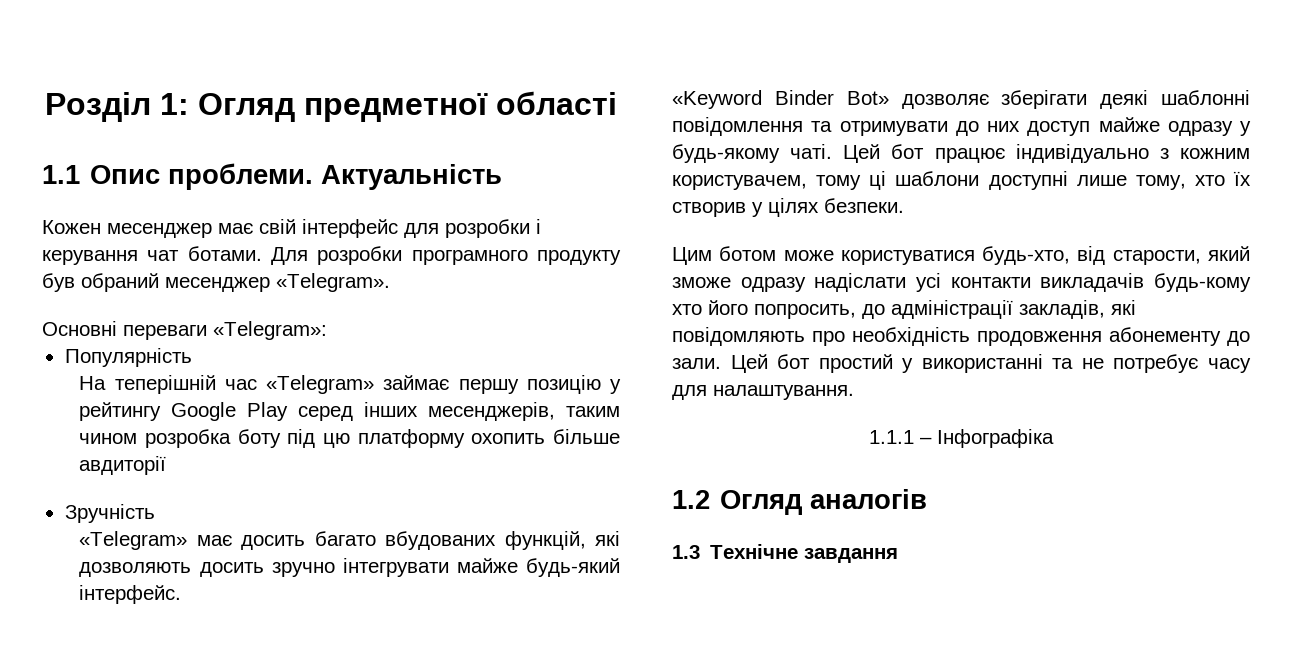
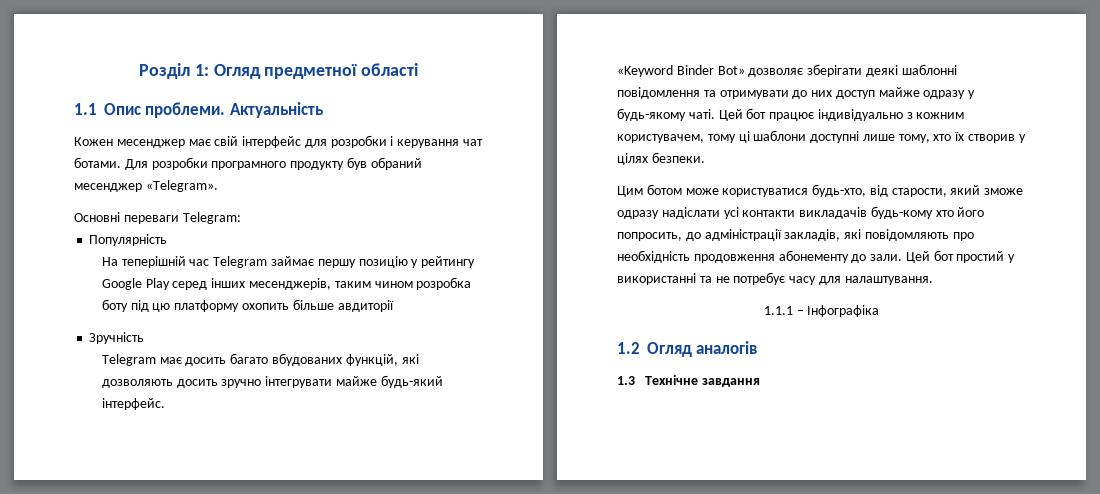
[213,321,327,340] «Telegram»: -> [182,212,241,224] Telegram:
[266,375,375,394] «Telegram» -> [213,256,268,268] Telegram
[79,531,188,550] «Telegram» -> [101,354,156,366] Telegram

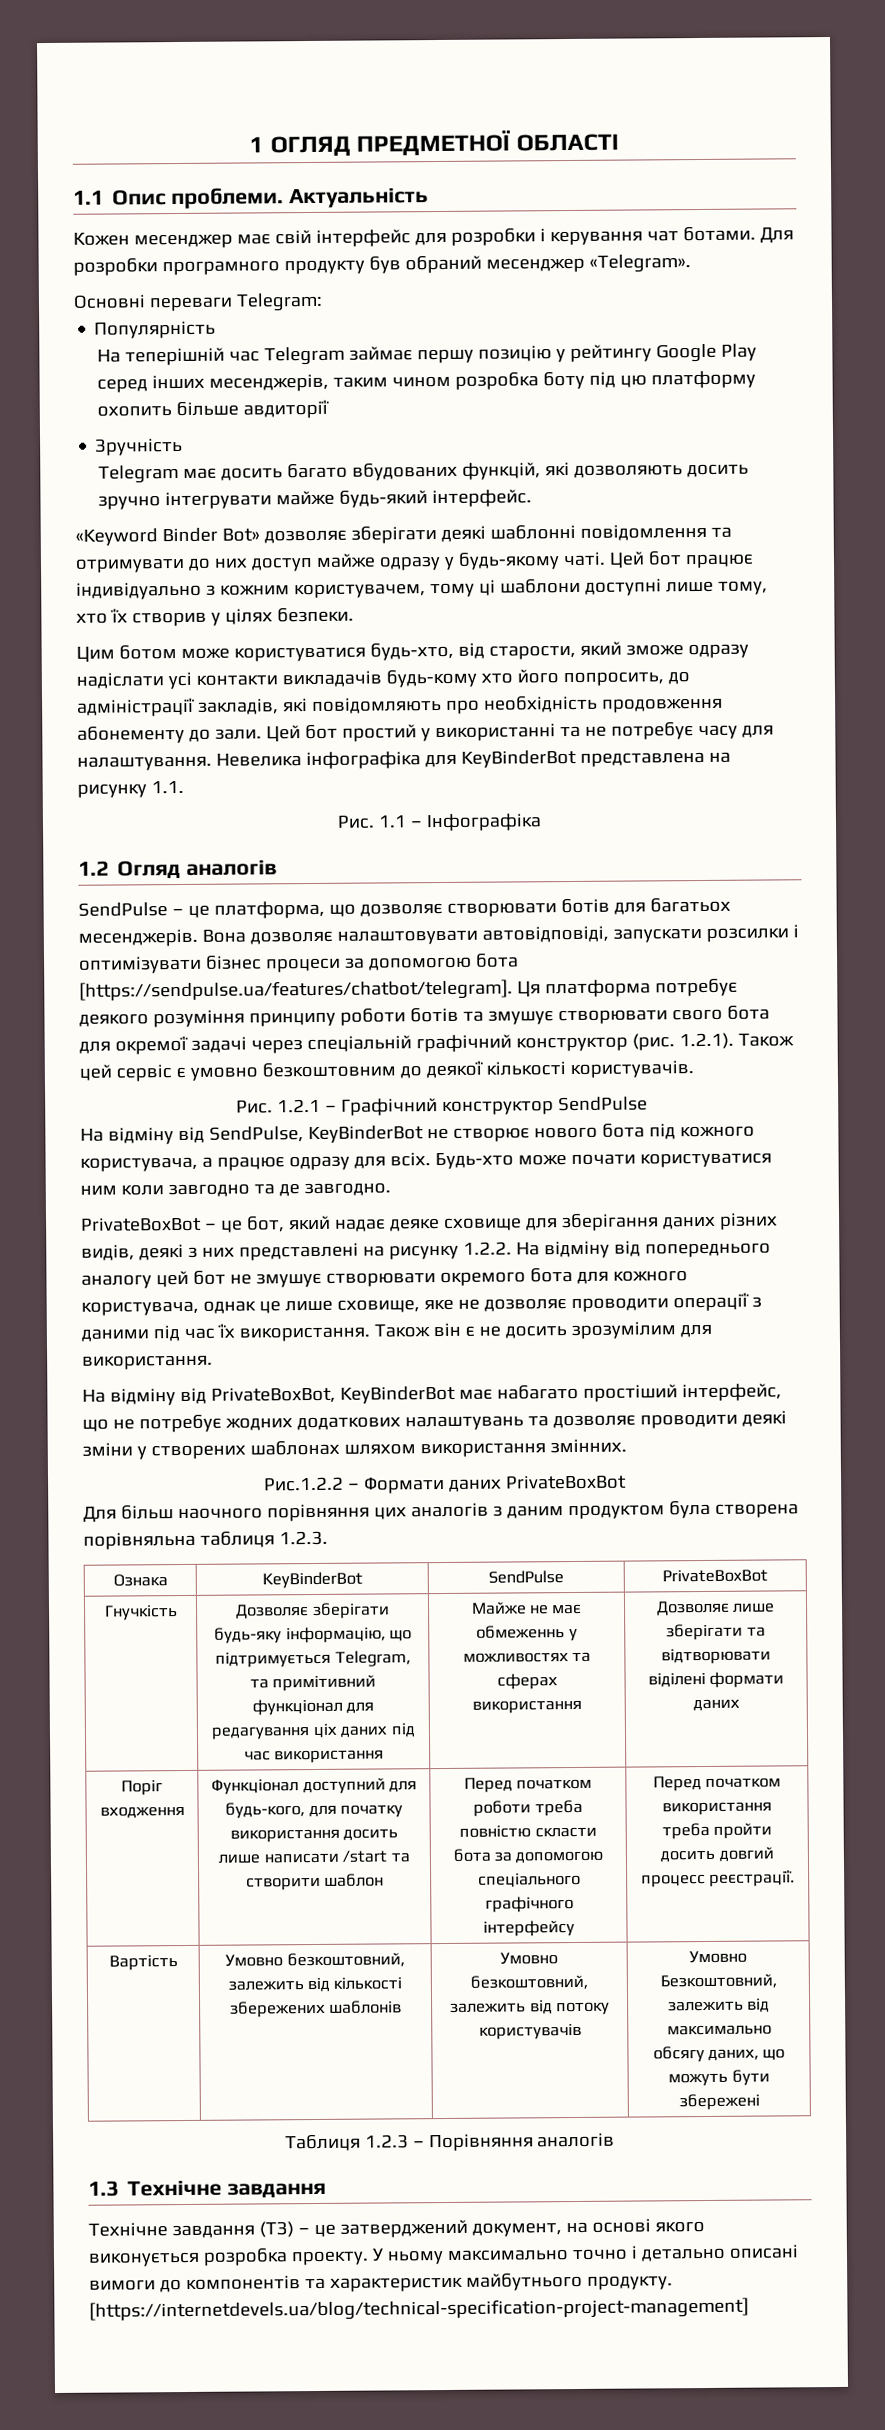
[139,63,418,79] Розділ 1: Огляд предметної області -> [249,130,619,157] 1 ОГЛЯД ПРЕДМЕТНОЇ ОБЛАСТІ
[763,306,793,315] // 1.1.1 -> [215,749,731,770] [77,780,184,798] [337,815,408,829] Невелика інфографіка для KeyBinderBot представлена на рисунку 1.1. // Рис. 1.1
[617,375,760,387] 1.3 Технічне завдання -> [78,897,731,919] [78,924,799,947] [79,953,519,974] [79,978,738,1002] [79,1005,770,1028] [79,1032,794,1055] [79,1060,694,1082] [236,1096,648,1116] [80,1123,755,1145] [80,1152,772,1172] [80,1182,391,1198] [81,1212,778,1233] [81,1240,771,1261] [81,1268,688,1289] [81,1292,762,1316] [81,1321,712,1342] [82,1354,213,1370] [82,1383,782,1406] [82,1410,787,1433] [82,1438,627,1460] [264,1474,627,1494] [83,1500,799,1523] [83,1530,328,1550] [112,1574,168,1587] [261,1571,363,1589] [488,1570,564,1584] [662,1569,768,1583] [103,1605,178,1621] [235,1602,390,1620] [214,1626,412,1644] [215,1650,411,1668] [249,1674,377,1692] [251,1698,375,1716] [211,1723,416,1740] [243,1749,385,1764] [470,1601,583,1615] [476,1625,578,1642] [462,1651,592,1663] [496,1673,558,1690] [472,1699,582,1714] [655,1600,776,1616] [666,1623,766,1641] [661,1648,771,1665] [647,1671,785,1688] [692,1698,740,1712] [121,1780,163,1796] [99,1805,185,1819] [211,1777,417,1795] [225,1802,403,1819] [229,1828,399,1843] [218,1850,410,1864] [245,1873,385,1891] [463,1777,593,1793] [473,1799,583,1817] [459,1825,597,1838] [452,1848,604,1864] [477,1872,581,1888] [484,1896,574,1913] [483,1920,575,1937] [652,1776,782,1792] [662,1801,772,1816] [661,1822,773,1840] [660,1846,774,1863] [640,1870,796,1888] [108,1955,178,1971] [225,1952,405,1968] [227,1977,403,1993] [229,2000,403,2018] [500,1952,558,1965] [470,1974,588,1990] [450,2000,610,2016] [478,2023,582,2040] [689,1950,747,1964] [659,1973,777,1989] [667,1998,771,2013] [666,2024,772,2036] [652,2046,786,2063] [668,2069,770,2087] [678,2093,760,2111] [284,2132,616,2152] [88,2179,327,2198] [88,2218,705,2239] [88,2244,799,2267] [89,2272,673,2293] [89,2297,749,2322] SendPulse – це платформа, що дозволяє створювати ботів для багатьох месенджерів. Вона дозволяє налаштовувати автовідповіді, запускати розсилки і оптимізувати бізнес процеси за допомогою бота [https://sendpulse.ua/features/chatbot/telegram]. Ця платформа потребує деякого розуміння принципу роботи ботів та змушує створювати свого бота для окремої задачі через спеціальній графічний конструктор (рис. 1.2.1). Також цей сервіс є умовно безкоштовним до деякої кількості користувачів. // Рис. 1.2.1 – Графічний конструктор SendPulse // На відміну від SendPulse, KeyBinderBot не створює нового бота під кожного користувача, а працює одразу для всіх. Будь-хто може почати користуватися ним коли завгодно та де завгодно. // PrivateBoxBot – це бот, який надає деяке сховище для зберігання даних різних видів, деякі з них представлені на рисунку 1.2.2. На відміну від попереднього аналогу цей бот не змушує створювати окремого бота для кожного користувача, однак це лише сховище, яке не дозволяє проводити операції з даними під час їх використання. Також він є не досить зрозумілим для використання. // На відміну від PrivateBoxBot, KeyBinderBot має набагато простіший інтерфейс, що не потребує жодних додаткових налаштувань та дозволяє проводити деякі зміни у створених шаблонах шляхом використання змінних. // Рис.1.2.2 – Формати даних PrivateBoxBot // Для більш наочного порівняння цих аналогів з даним продуктом була створена порівняльна таблиця 1.2.3. // Ознака | KeyBinderBot | SendPulse | PrivateBoxBot // Гнучкість | Дозволяє зберігати будь-яку інформацію, що підтримується Telegram, та примітивний функціонал для редагування ціх даних під час використання | Майже не має обмеженнь у можливостях та сферах використання | Дозволяє лише зберігати та відтворювати віділені формати даних // Поріг входження | Функціонал доступний для будь-кого, для початку використання досить лише написати /start та створити шаблон | Перед початком роботи треба повністю скласти бота за допомогою спеціального графічного інтерфейсу | Перед початком використання треба пройти досить довгий процесс реєстрації. // Вартість | Умовно безкоштовний, залежить від кількості збережених шаблонів | Умовно безкоштовний, залежить від потоку користувачів | Умовно Безкоштовний, залежить від максимально обсягу даних, що можуть бути збережені // Таблиця 1.2.3 – Порівняння аналогів // 1.3 Технічне завдання // Технічне завдання (ТЗ) – це затверджений документ, на основі якого виконується розробка проекту. У ньому максимально точно і детально описані вимоги до компонентів та характеристик майбутнього продукту. [https://internetdevels.ua/blog/technical-specification-project-management]

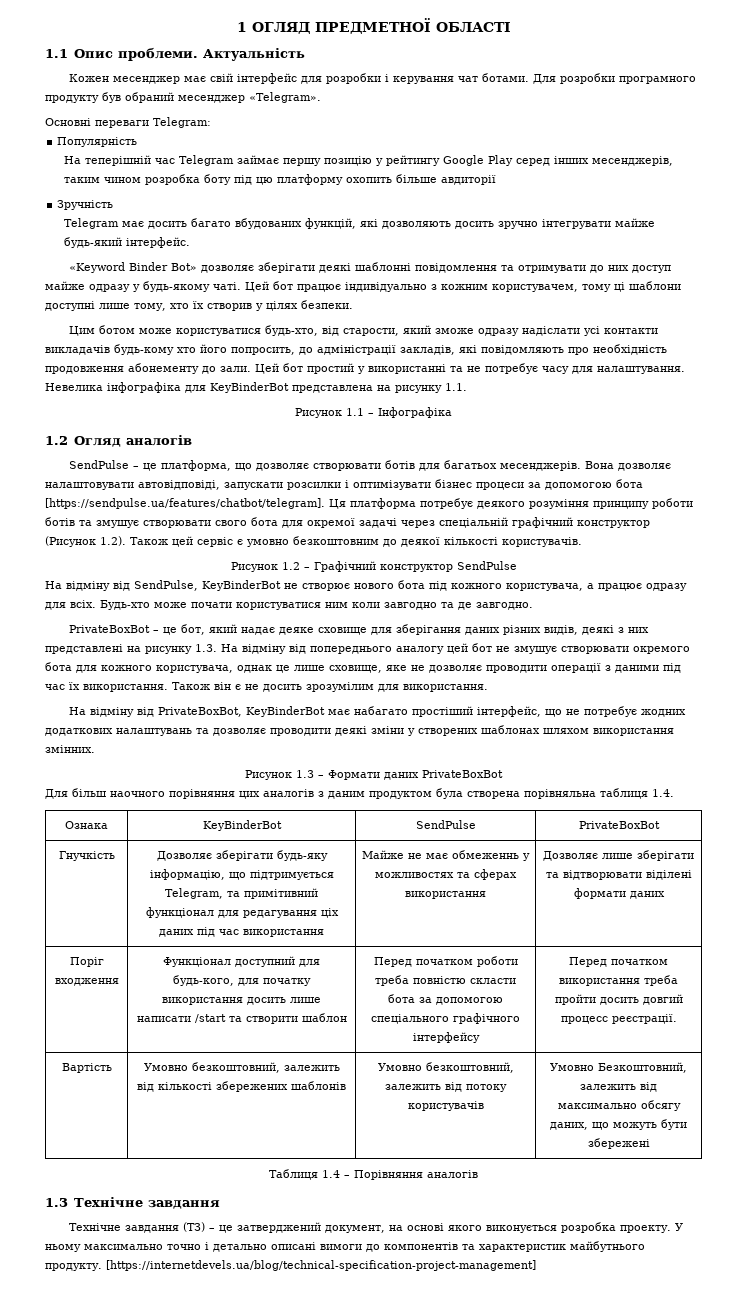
[337,815,376,829] Рис. -> [295,408,342,418] Рисунок
[631,1032,734,1051] (рис. 1.2.1). -> [45,536,126,547] (Рисунок 1.2).
[236,1098,322,1114] Рис. 1.2.1 -> [230,562,300,572] Рисунок 1.2
[462,1241,512,1255] 1.2.2. -> [195,644,217,652] 1.3.
[264,1476,345,1492] Рис.1.2.2 -> [245,770,314,780] Рисунок 1.3
[278,1530,328,1546] 1.2.3. -> [652,789,674,797] 1.4.
[364,2134,409,2149] 1.2.3 -> [322,1170,340,1178] 1.4

